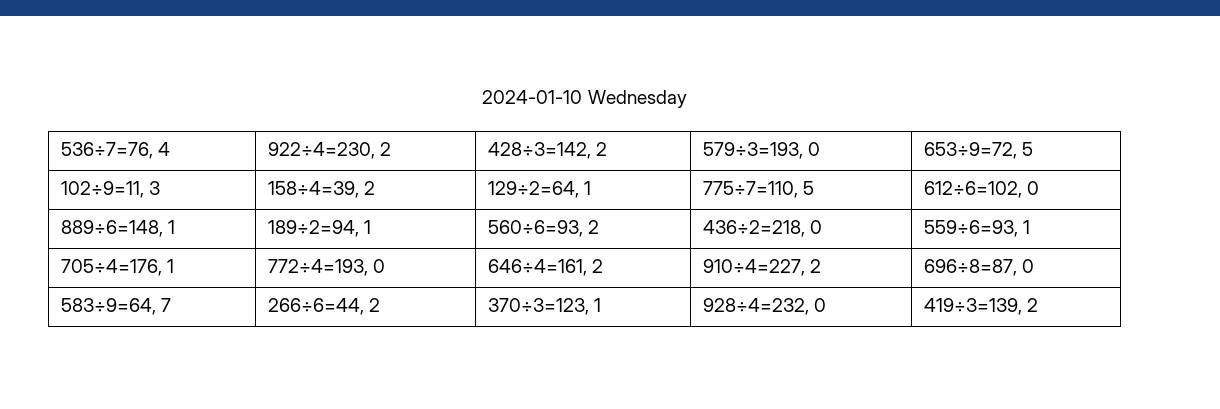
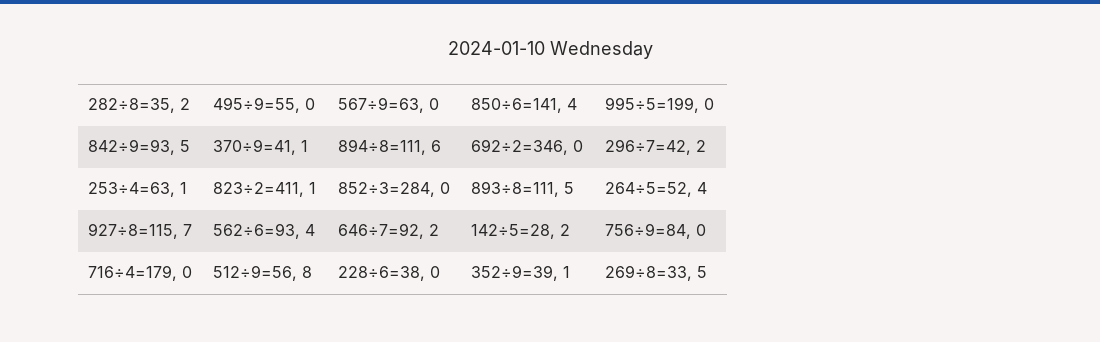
[61,142,171,159] [268,142,392,159] [488,142,608,159] [703,142,821,159] [924,142,1034,159] [61,181,161,198] [268,181,376,198] [488,181,592,198] [703,181,815,198] [924,181,1040,198] [61,220,176,237] [268,220,372,237] [488,220,600,237] [703,220,823,237] [924,220,1031,237] [61,259,175,276] [268,259,386,276] [488,259,604,276] [703,259,822,276] [924,259,1035,276] [61,298,172,315] [268,298,381,315] [488,298,602,315] [703,298,827,315] [924,298,1039,315] 536÷7=76, 4 | 922÷4=230, 2 | 428÷3=142, 2 | 579÷3=193, 0 | 653÷9=72, 5 // 102÷9=11, 3 | 158÷4=39, 2 | 129÷2=64, 1 | 775÷7=110, 5 | 612÷6=102, 0 // 889÷6=148, 1 | 189÷2=94, 1 | 560÷6=93, 2 | 436÷2=218, 0 | 559÷6=93, 1 // 705÷4=176, 1 | 772÷4=193, 0 | 646÷4=161, 2 | 910÷4=227, 2 | 696÷8=87, 0 // 583÷9=64, 7 | 266÷6=44, 2 | 370÷3=123, 1 | 928÷4=232, 0 | 419÷3=139, 2 -> [88,98,191,113] [213,97,316,113] [338,97,440,113] [471,98,578,113] [605,97,715,113] [88,139,191,155] [213,139,309,155] [338,139,442,155] [471,139,584,155] [605,139,707,155] [88,182,188,197] [213,182,317,197] [338,182,451,197] [471,181,575,197] [605,182,708,197] [88,223,193,239] [213,223,316,239] [338,223,440,239] [471,224,571,239] [605,223,707,239] [88,265,193,281] [213,265,313,281] [338,266,441,281] [471,265,571,281] [605,265,708,281] 282÷8=35, 2 | 495÷9=55, 0 | 567÷9=63, 0 | 850÷6=141, 4 | 995÷5=199, 0 // 842÷9=93, 5 | 370÷9=41, 1 | 894÷8=111, 6 | 692÷2=346, 0 | 296÷7=42, 2 // 253÷4=63, 1 | 823÷2=411, 1 | 852÷3=284, 0 | 893÷8=111, 5 | 264÷5=52, 4 // 927÷8=115, 7 | 562÷6=93, 4 | 646÷7=92, 2 | 142÷5=28, 2 | 756÷9=84, 0 // 716÷4=179, 0 | 512÷9=56, 8 | 228÷6=38, 0 | 352÷9=39, 1 | 269÷8=33, 5

